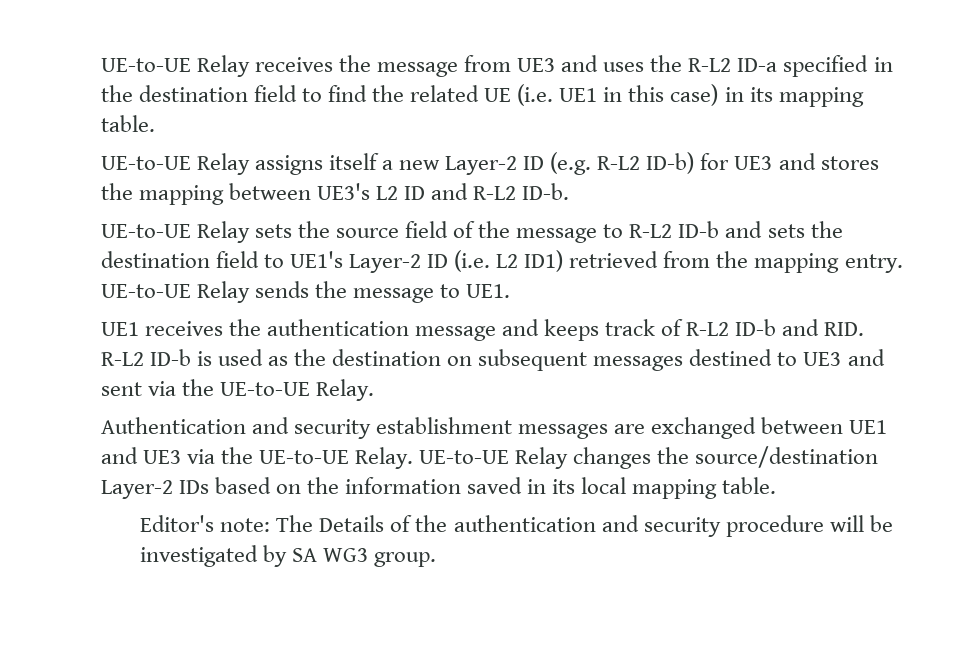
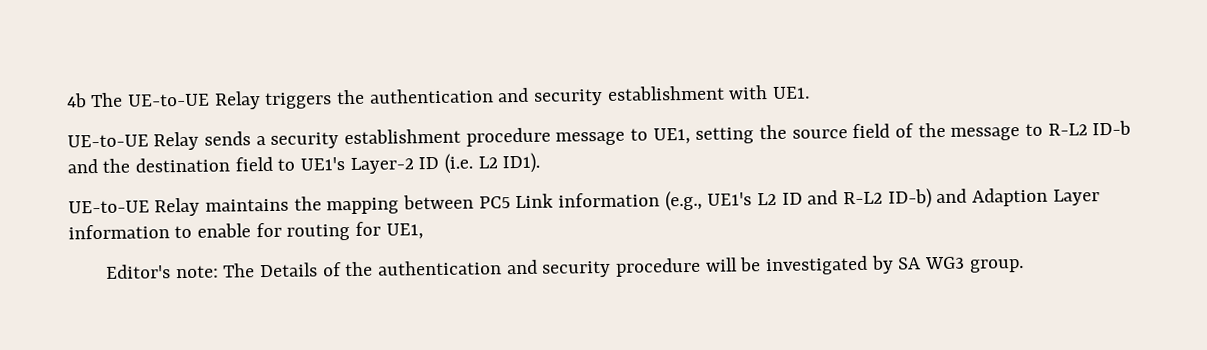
[100,55,893,77] [100,84,864,107] [100,115,155,132] [100,152,879,175] [100,183,570,205] [100,221,292,243] UE-to-UE Relay receives the message from UE3 and uses the R-L2 ID-a specified in the destination field to find the related UE (i.e. UE1 in this case) in its mapping table. // UE-to-UE Relay assigns itself a new Layer-2 ID (e.g. R-L2 ID-b) for UE3 and stores the mapping between UE3's L2 ID and R-L2 ID-b. // UE-to-UE Relay sets -> [65,85,810,110] [66,127,755,151] 4b The UE-to-UE Relay triggers the authentication and security establishment with UE1. // UE-to-UE Relay sends a security establishment procedure message to UE1, setting
[767,224,805,238] sets -> (98, 166) none
[524,250,903,273] [100,281,511,303] [100,319,865,341] [100,349,885,371] [100,379,374,401] [100,417,888,439] [100,446,879,469] [100,477,777,499] ID1) retrieved from the mapping entry. UE-to-UE Relay sends the message to UE1. // UE1 receives the authentication message and keeps track of R-L2 ID-b and RID. R-L2 ID-b is used as the destination on subsequent messages destined to UE3 and sent via the UE-to-UE Relay. // Authentication and security establishment messages are exchanged between UE1 and UE3 via the UE-to-UE Relay. UE-to-UE Relay changes the source/destination Layer-2 IDs based on the information saved in its local mapping table. -> [502,152,541,174] [67,187,1100,217] [67,221,424,241] ID1). // UE-to-UE Relay maintains the mapping between PC5 Link information (e.g., UE1's L2 ID and R-L2 ID-b) and Adaption Layer information to enable for routing for UE1,

